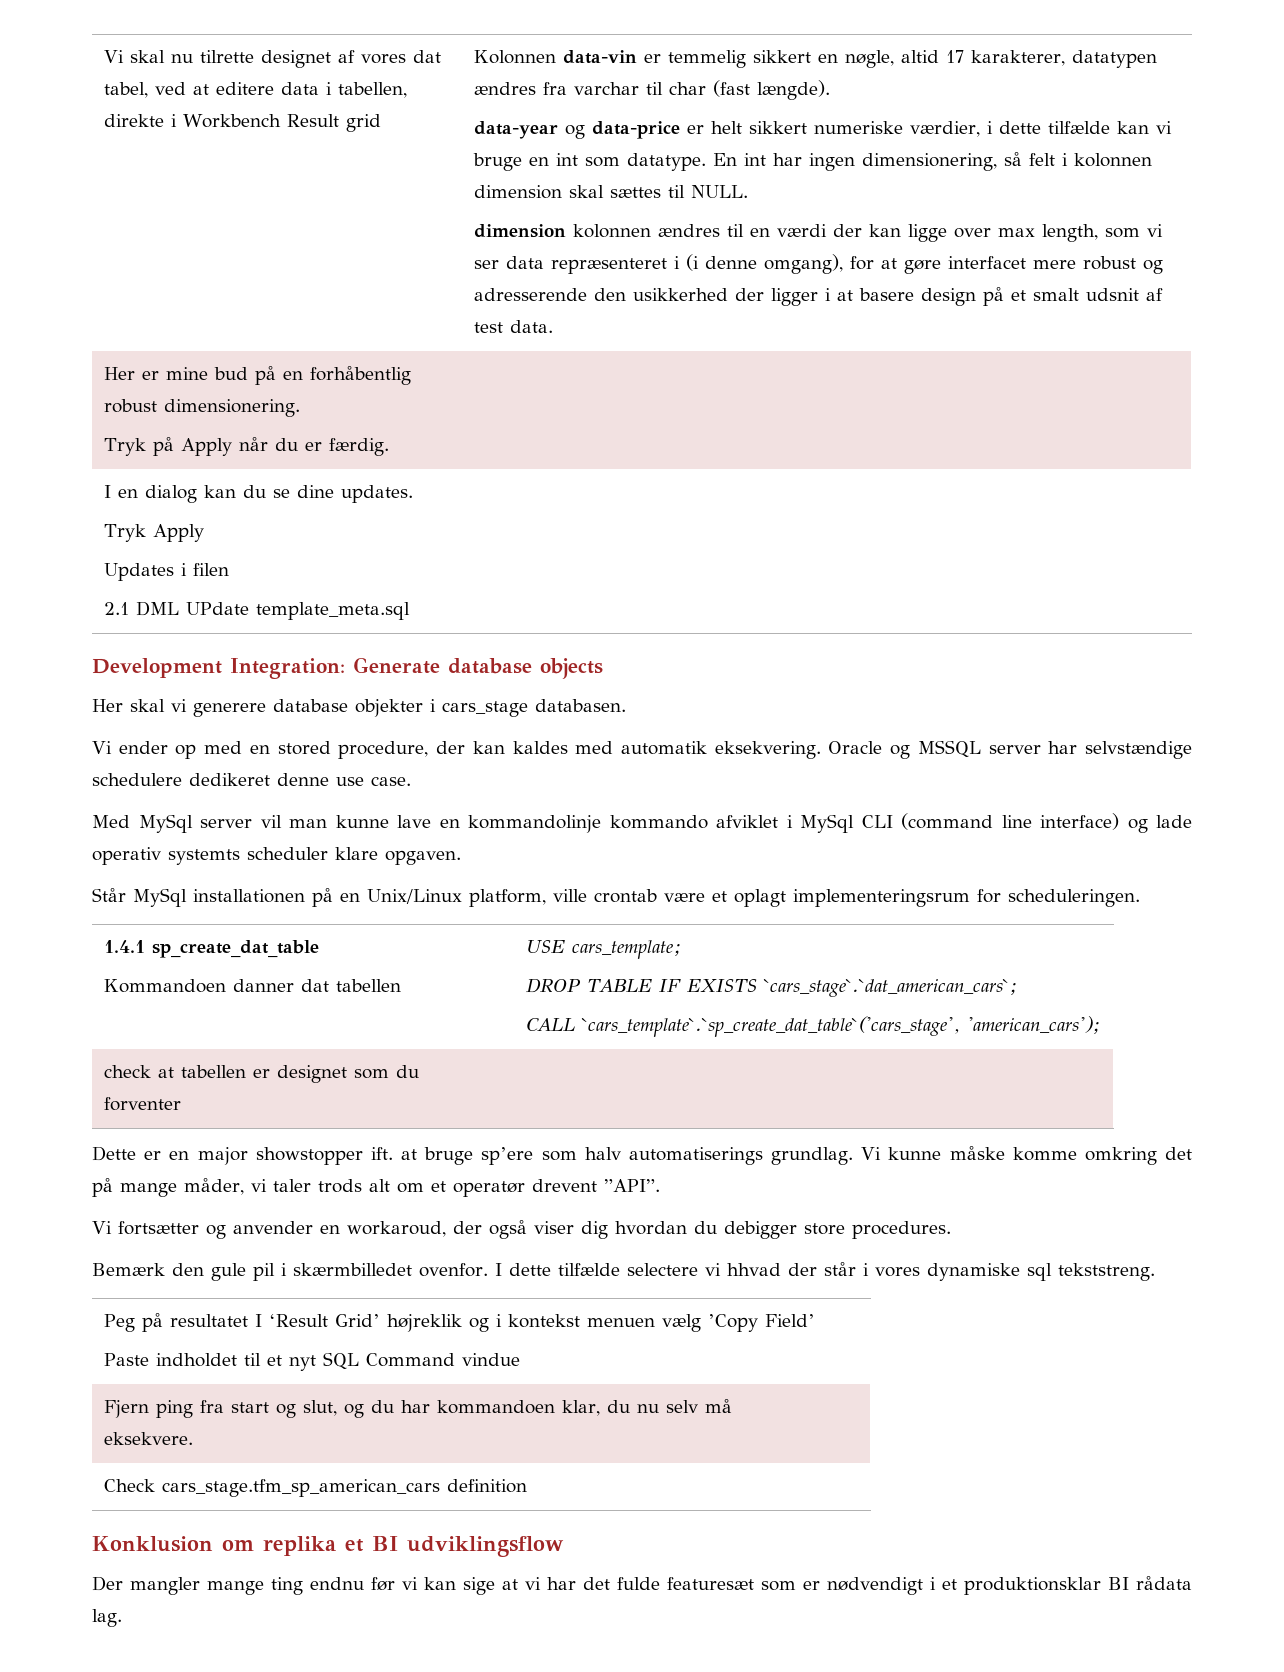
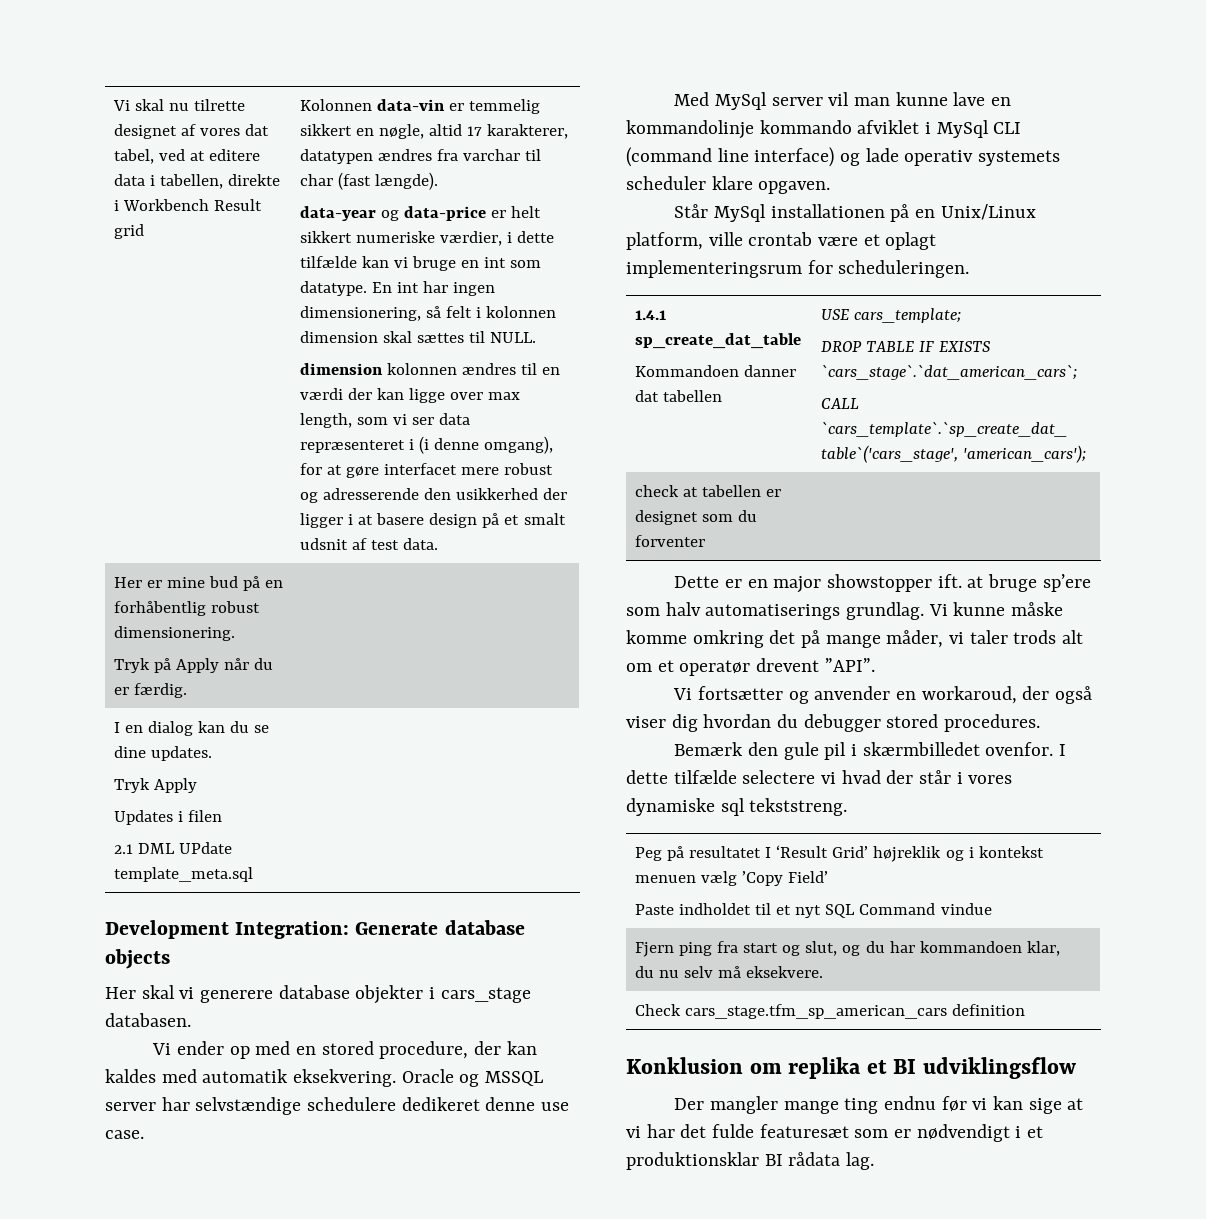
[168,849,240,865] systemts -> [978,150,1061,166] systemets
[723,1221,845,1239] debigger store -> [803,714,939,732] debugger stored
[726,1263,781,1276] hhvad -> [841,770,881,784] hvad

